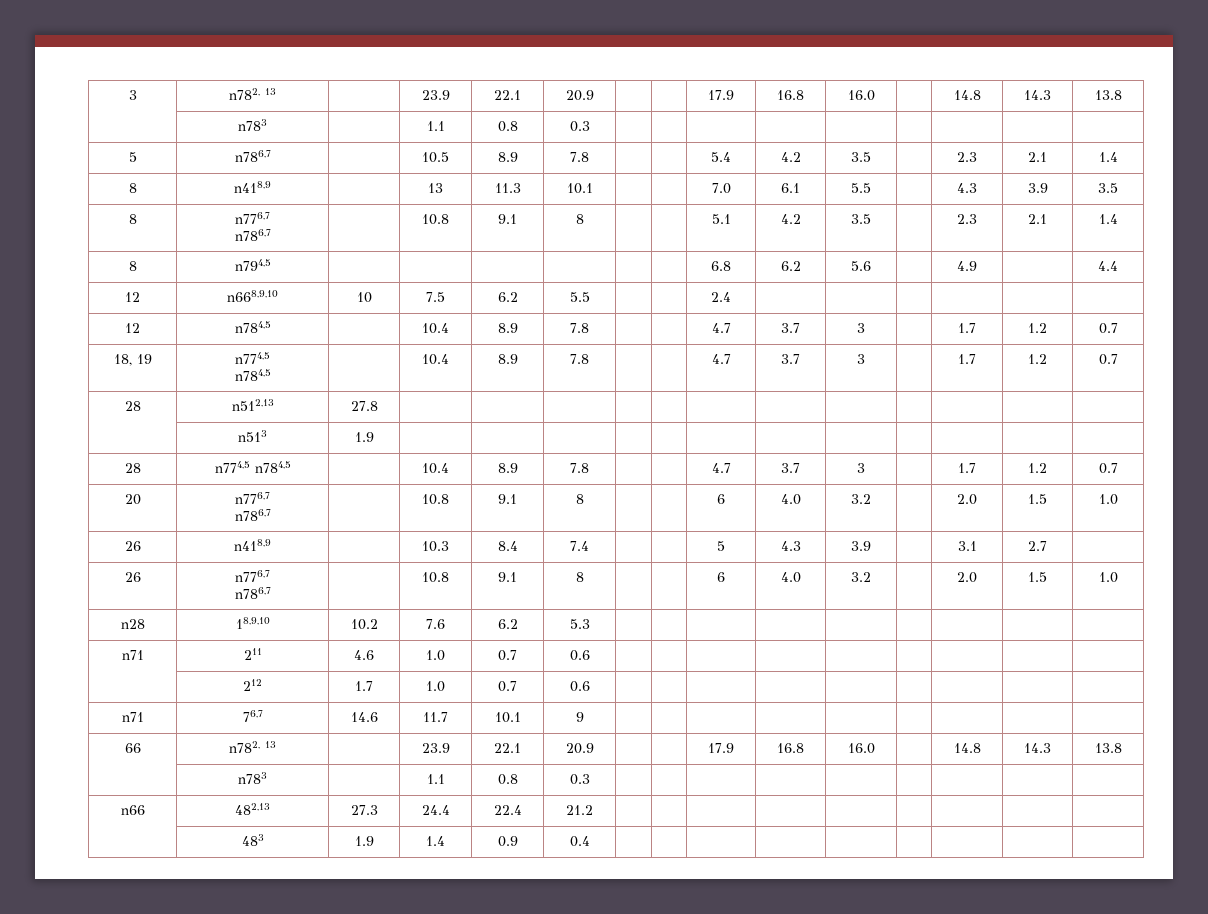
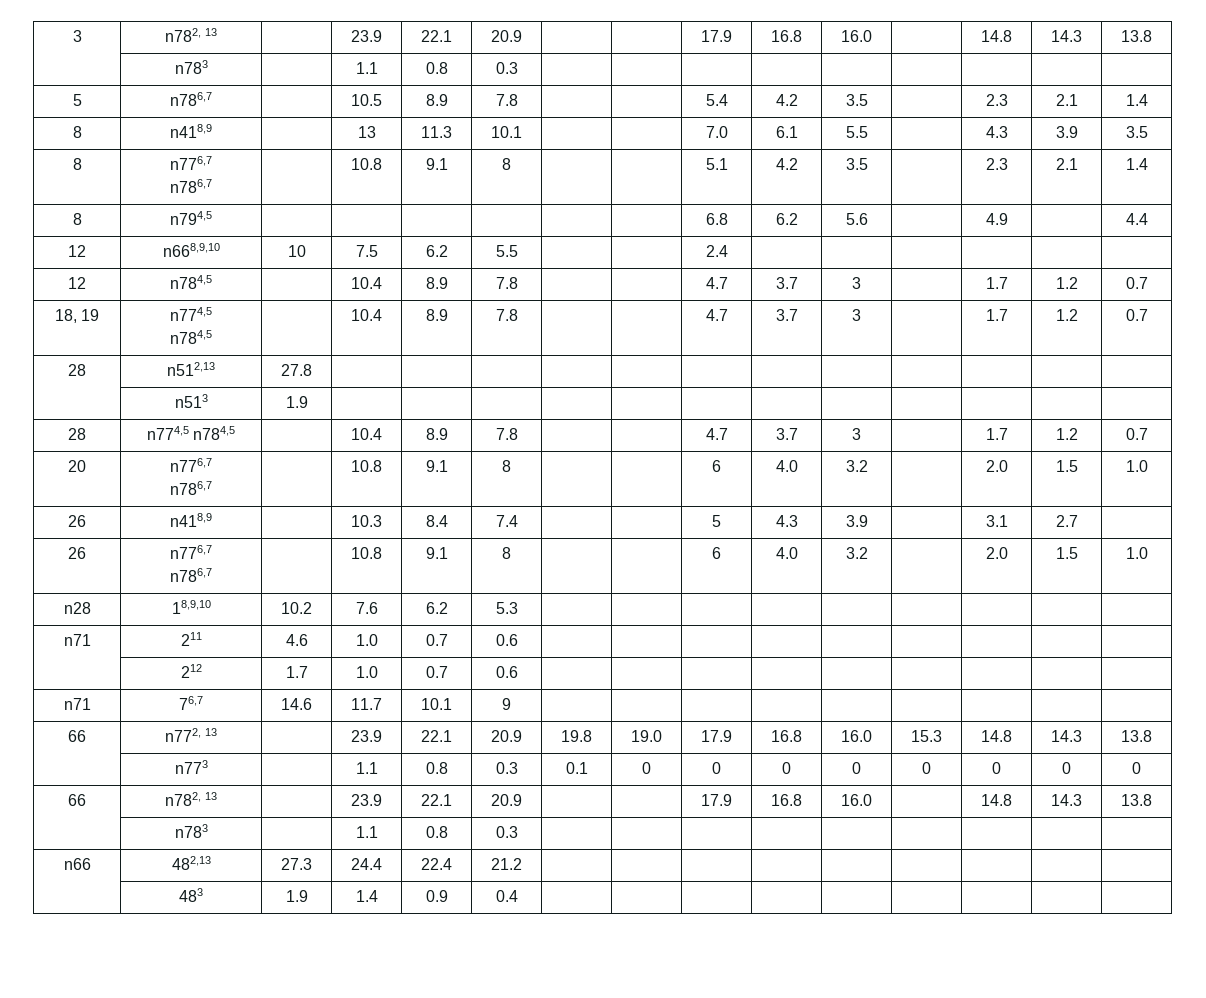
(584, 717) none -> [68,730,86,742] [164,728,218,742] [351,730,382,742] [421,730,452,742] [491,730,522,742] [561,730,592,742] [631,730,662,742] [701,730,732,742] [771,730,802,742] [841,730,872,742] [911,730,942,742] [981,730,1012,742] [1051,730,1082,742] [1121,730,1152,742] [174,760,208,774] [355,762,378,774] [425,762,448,774] [495,762,518,774] [565,762,588,774] [642,762,651,774] [712,762,721,774] [782,762,791,774] [852,762,861,774] [922,762,931,774] [992,762,1001,774] [1062,762,1071,774] [1132,762,1141,774] // 66 | n772, 13 | | 23.9 | 22.1 | 20.9 | 19.8 | 19.0 | 17.9 | 16.8 | 16.0 | 15.3 | 14.8 | 14.3 | 13.8 // | n773 | | 1.1 | 0.8 | 0.3 | 0.1 | 0 | 0 | 0 | 0 | 0 | 0 | 0 | 0

